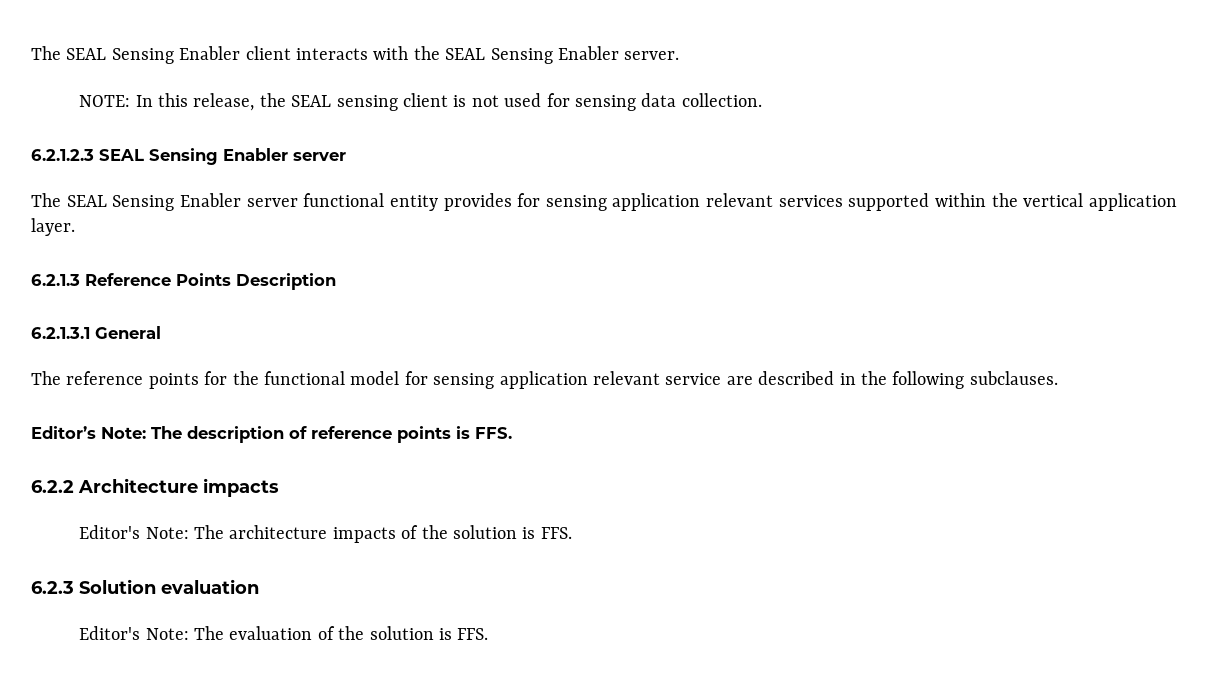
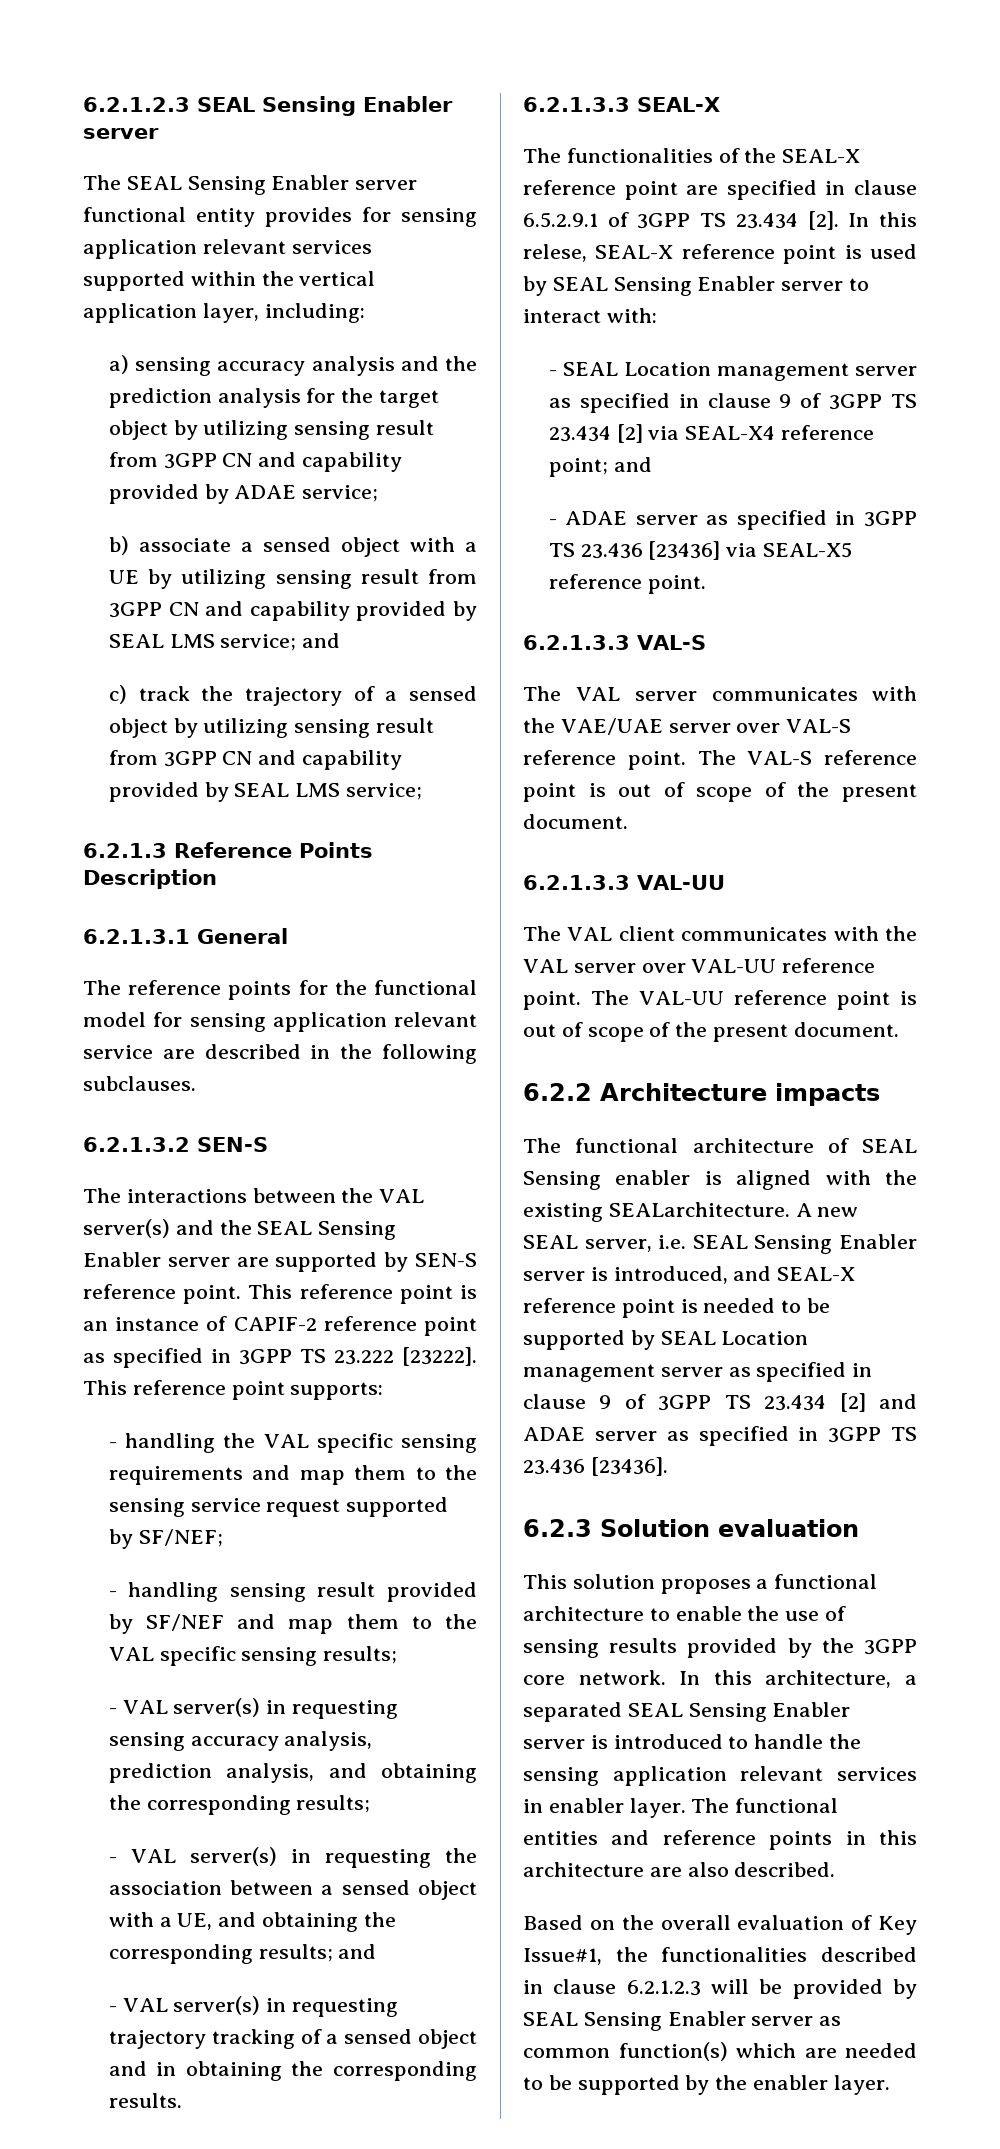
[31,46,680,64] [79,93,762,111] The SEAL Sensing Enabler client interacts with the SEAL Sensing Enabler server. // NOTE: In this release, the SEAL sensing client is not used for sensing data collection. // -> (83, 104) none
[31,218,75,236] layer. -> [202,303,365,323] [108,355,477,376] [108,388,440,408] [108,420,435,440] [108,452,403,472] [108,484,379,504] [108,536,477,557] [108,569,477,589] [108,601,477,621] [108,633,341,651] [108,685,477,706] [108,718,435,738] [108,750,403,770] [108,782,423,802] layer, including: // a) sensing accuracy analysis and the prediction analysis for the target object by utilizing sensing result from 3GPP CN and capability provided by ADAE service; // b) associate a sensed object with a UE by utilizing sensing result from 3GPP CN and capability provided by SEAL LMS service; and // c) track the trajectory of a sensed object by utilizing sensing result from 3GPP CN and capability provided by SEAL LMS service;
[31,426,512,443] [31,478,279,497] [79,525,572,543] [31,579,259,594] [79,626,489,640] Editor’s Note: The description of reference points is FFS. // 6.2.2 Architecture impacts // Editor's Note: The architecture impacts of the solution is FFS. // 6.2.3 Solution evaluation // Editor's Note: The evaluation of the solution is FFS. -> [83,1137,268,1152] [83,1188,425,1203] [83,1219,397,1240] [83,1252,477,1272] [83,1284,477,1304] [83,1316,477,1336] [83,1347,477,1368] [83,1380,384,1400] [108,1433,477,1453] [108,1465,477,1485] [108,1497,449,1517] [108,1529,223,1549] [108,1582,477,1602] [108,1614,477,1634] [108,1646,398,1666] [108,1698,399,1719] [108,1731,373,1751] [108,1763,477,1783] [108,1795,371,1815] [108,1847,477,1868] [108,1880,477,1900] [108,1912,396,1932] [108,1944,377,1964] [108,1996,399,2017] [108,2029,477,2049] [108,2061,477,2081] [108,2093,182,2108] [523,97,720,112] [523,148,861,163] [523,180,917,200] [523,211,917,230] [523,244,917,264] [523,276,870,296] [523,308,657,323] [548,362,917,381] [548,393,917,413] [548,424,875,443] [548,457,652,477] [548,510,917,530] [548,541,853,560] [548,574,706,594] [523,635,706,650] [523,686,917,701] [523,718,852,735] [523,750,917,770] [523,782,917,802] [523,814,628,829] [523,875,725,890] [523,926,917,941] [523,958,876,973] [523,990,917,1010] [523,1022,899,1042] [523,1083,880,1106] [523,1138,917,1153] [523,1170,917,1190] [523,1202,859,1222] [523,1234,917,1254] [523,1266,856,1284] [523,1298,831,1318] [523,1330,809,1350] [523,1362,873,1382] [523,1393,917,1412] [523,1426,917,1446] [523,1457,668,1476] [523,1519,859,1537] [523,1574,878,1594] [523,1606,847,1621] [523,1638,917,1658] [523,1670,917,1688] [523,1702,851,1722] [523,1734,862,1749] [523,1766,917,1786] [523,1798,839,1818] [523,1830,917,1850] [523,1862,836,1877] [523,1915,917,1935] [523,1947,917,1965] [523,1979,917,1999] [523,2011,842,2031] [523,2042,917,2061] [523,2075,890,2095] 6.2.1.3.2 SEN-S // The interactions between the VAL server(s) and the SEAL Sensing Enabler server are supported by SEN-S reference point. This reference point is an instance of CAPIF-2 reference point as specified in 3GPP TS 23.222 [23222]. This reference point supports: // - handling the VAL specific sensing requirements and map them to the sensing service request supported by SF/NEF; // - handling sensing result provided by SF/NEF and map them to the VAL specific sensing results; // - VAL server(s) in requesting sensing accuracy analysis, prediction analysis, and obtaining the corresponding results; // - VAL server(s) in requesting the association between a sensed object with a UE, and obtaining the corresponding results; and // - VAL server(s) in requesting trajectory tracking of a sensed object and in obtaining the corresponding results. // 6.2.1.3.3 SEAL-X // The functionalities of the SEAL-X reference point are specified in clause 6.5.2.9.1 of 3GPP TS 23.434 [2]. In this relese, SEAL-X reference point is used by SEAL Sensing Enabler server to interact with: // - SEAL Location management server as specified in clause 9 of 3GPP TS 23.434 [2] via SEAL-X4 reference point; and // - ADAE server as specified in 3GPP TS 23.436 [23436] via SEAL-X5 reference point. // 6.2.1.3.3 VAL-S // The VAL server communicates with the VAE/UAE server over VAL-S reference point. The VAL-S reference point is out of scope of the present document. // 6.2.1.3.3 VAL-UU // The VAL client communicates with the VAL server over VAL-UU reference point. The VAL-UU reference point is out of scope of the present document. // 6.2.2 Architecture impacts // The functional architecture of SEAL Sensing enabler is aligned with the existing SEALarchitecture. A new SEAL server, i.e. SEAL Sensing Enabler server is introduced, and SEAL-X reference point is needed to be supported by SEAL Location management server as specified in clause 9 of 3GPP TS 23.434 [2] and ADAE server as specified in 3GPP TS 23.436 [23436]. // 6.2.3 Solution evaluation // This solution proposes a functional architecture to enable the use of sensing results provided by the 3GPP core network. In this architecture, a separated SEAL Sensing Enabler server is introduced to handle the sensing application relevant services in enabler layer. The functional entities and reference points in this architecture are also described. // Based on the overall evaluation of Key Issue#1, the functionalities described in clause 6.2.1.2.3 will be provided by SEAL Sensing Enabler server as common function(s) which are needed to be supported by the enabler layer.

